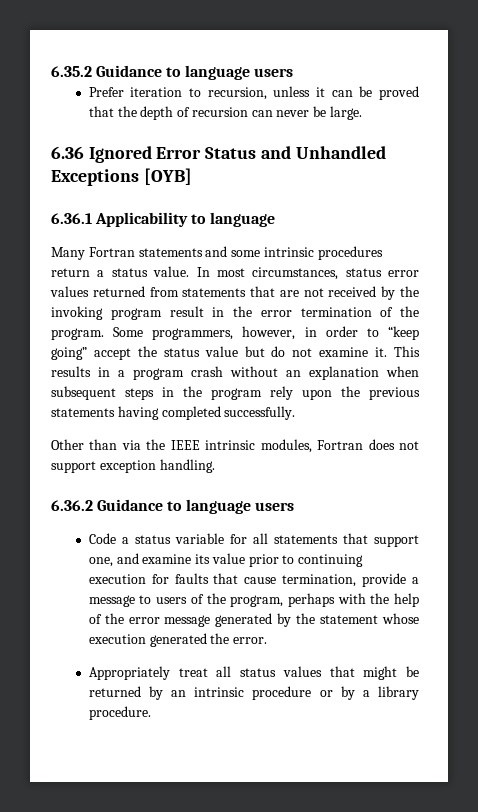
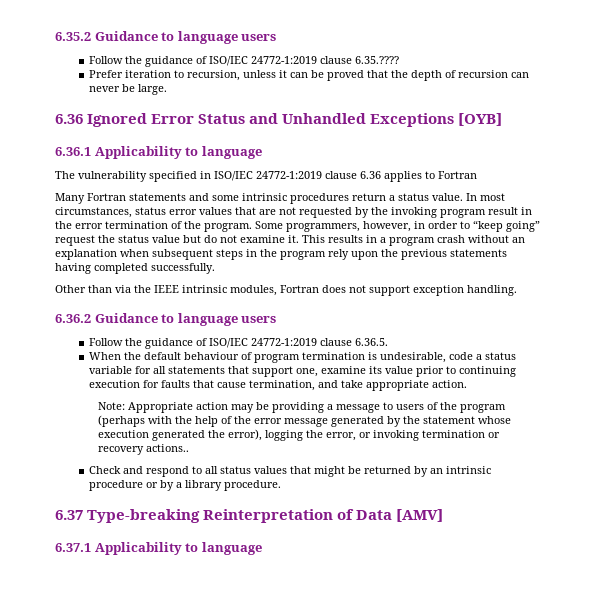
(293, 72) none -> [88,56,399,67] // Follow the guidance of ISO/IEC 24772-1:2019 clause 6.35.????
(275, 219) none -> [55,171,477,182] // The vulnerability specified in ISO/IEC 24772-1:2019 clause 6.36 applies to Fortran
[92,286,247,297] returned from statements -> (232, 211) none
[328,286,377,297] received -> [299,207,352,218] requested
[93,348,131,360] accept -> [55,235,95,246] request
[88,533,116,544] Code -> [88,338,388,349] [88,352,473,363] Follow the guidance of ISO/IEC 24772-1:2019 clause 6.36.5. // When the default behaviour of program termination is undesirable, code
[116,553,139,564] and -> (318, 372) none
[362,573,407,587] provide -> [317,380,467,391] [98,402,325,413] and take appropriate action. // Note: Appropriate action may be providing
[230,593,335,607] program, perhaps -> [460,404,507,413] [98,415,146,427] program (perhaps
[233,637,268,644] [88,666,208,680] error. // Appropriately treat -> [228,429,501,441] [98,444,190,455] [88,466,202,477] error), logging the error, or invoking termination or recovery actions.. // Check and respond to
(151, 713) none -> [55,509,444,523] [55,542,262,555] // 6.37 Type-breaking Reinterpretation of Data [AMV] // 6.37.1 Applicability to language

